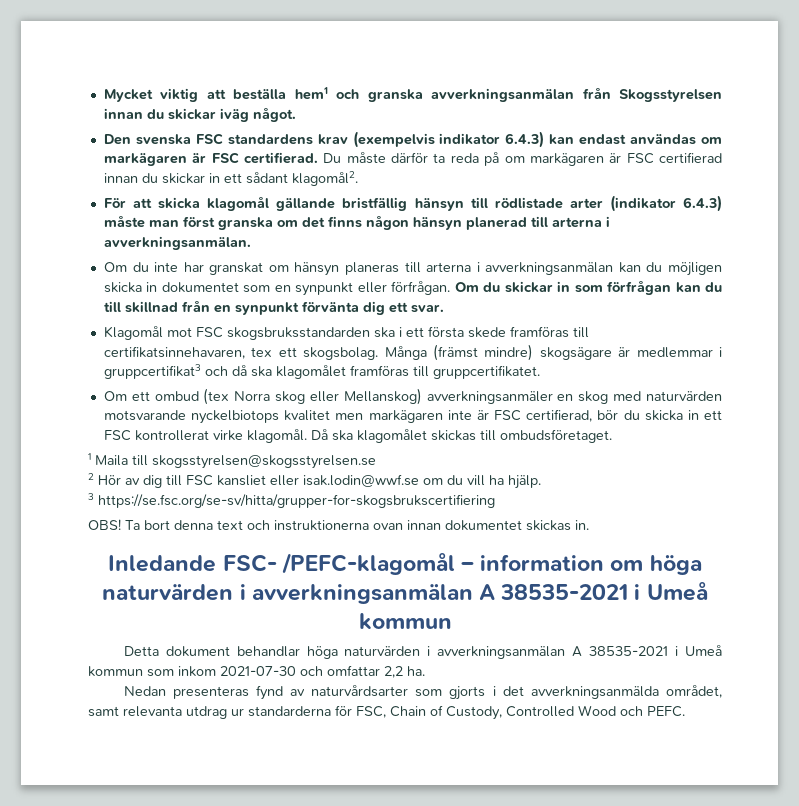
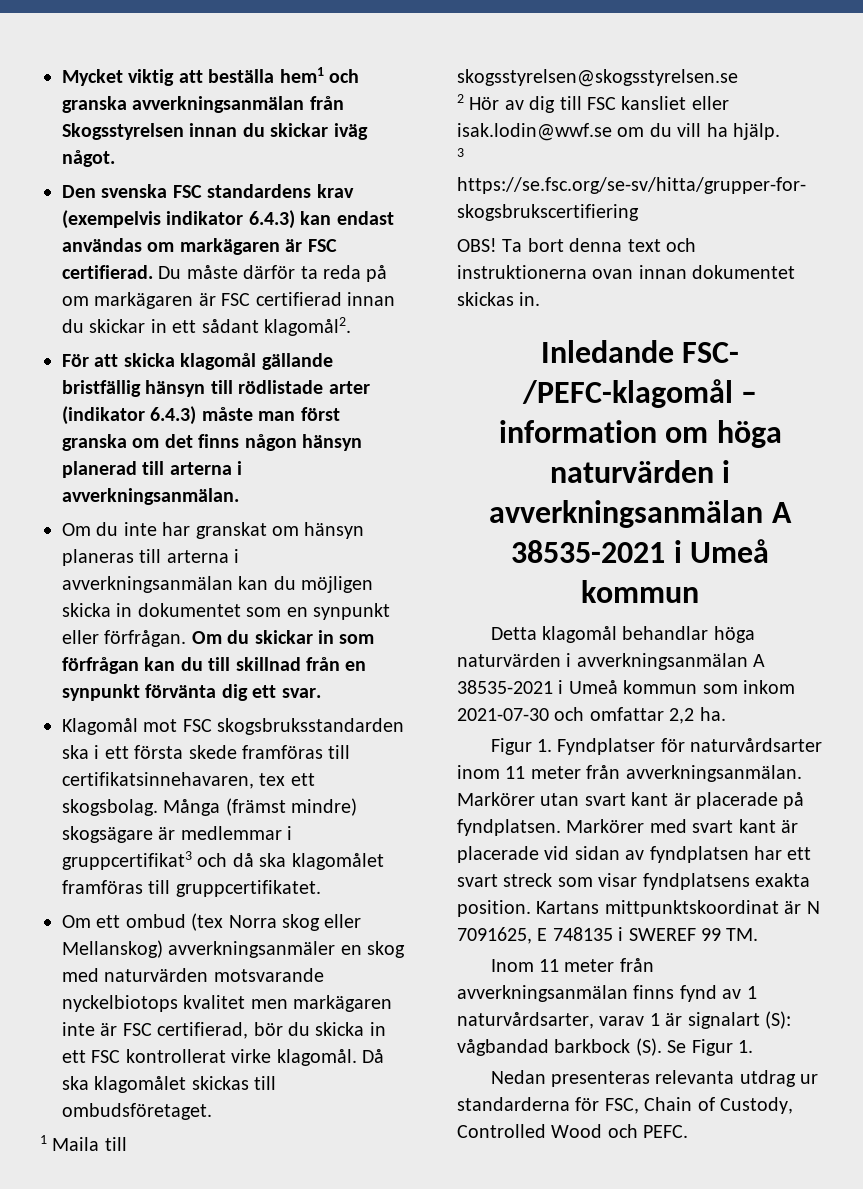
[165,646,230,657] dokument -> [542,626,618,643] klagomål
[123,685,723,700] [88,706,119,717] Nedan presenteras fynd av naturvårdsarter som gjorts i det avverkningsanmälda området, samt -> [490,738,823,755] [457,765,802,782] [457,792,805,809] [457,819,798,836] [457,846,812,863] [457,873,810,890] [457,900,820,917] [457,927,759,944] [490,958,654,972] [457,985,757,1002] [457,1011,791,1029] [457,1038,753,1056] [490,1070,651,1087] Figur 1. Fyndplatser för naturvårdsarter inom 11 meter från avverkningsanmälan. Markörer utan svart kant är placerade på fyndplatsen. Markörer med svart kant är placerade vid sidan av fyndplatsen har ett svart streck som visar fyndplatsens exakta position. Kartans mittpunktskoordinat är N 7091625, E 748135 i SWEREF 99 TM. // Inom 11 meter från avverkningsanmälan finns fynd av 1 naturvårdsarter, varav 1 är signalart (S): vågbandad barkbock (S). Se Figur 1. // Nedan presenteras

